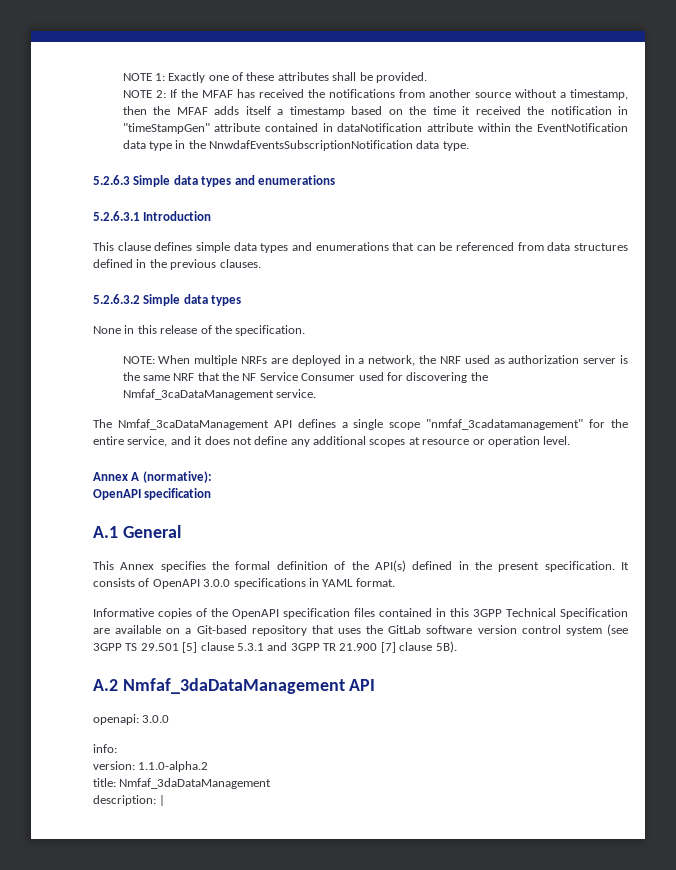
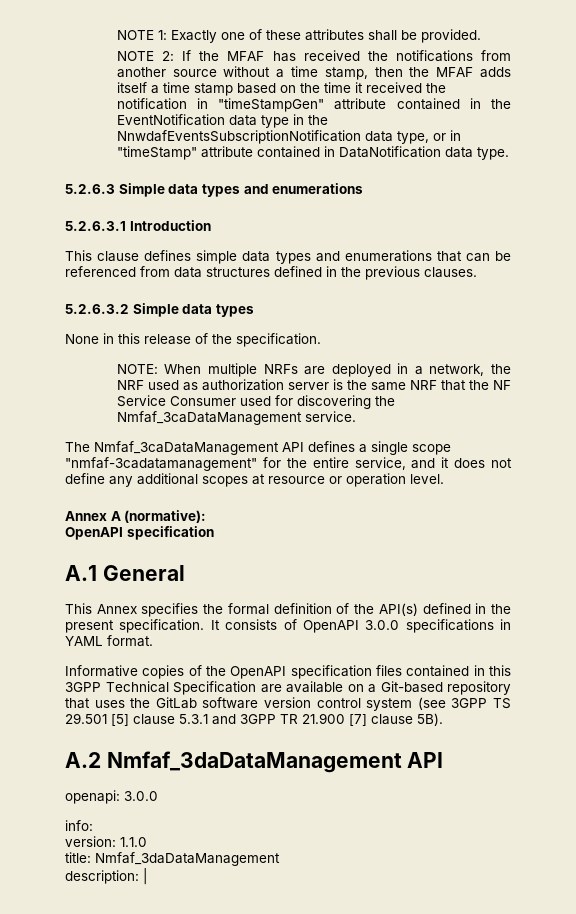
[569,89,628,100] timestamp, -> [291,66,368,80] time stamp,
[289,106,345,117] timestamp -> [162,82,233,96] time stamp
[337,123,511,132] dataNotification attribute within -> (481, 103) none
(440, 144) none -> [396,130,461,144] [116,146,473,160] type, or in "timeStamp" attribute contained in DataNotification data
[426,419,584,430] "nmfaf_3cadatamanagement" -> [65,457,257,471] "nmfaf-3cadatamanagement"
[138,761,209,772] 1.1.0-alpha.2 -> [120,837,147,847] 1.1.0

